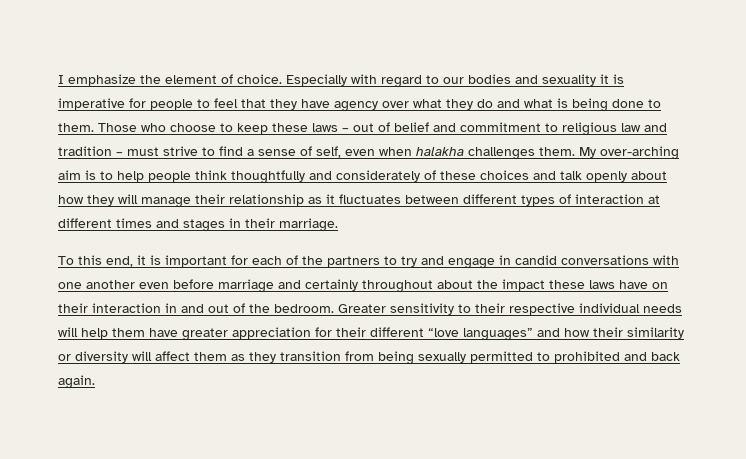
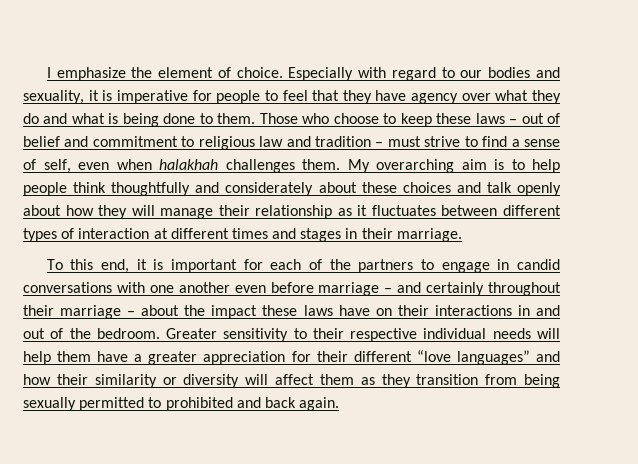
[542,74,596,86] sexuality -> [23,90,84,104] sexuality,
[416,147,464,156] halakha -> [159,159,218,170] halakhah
[600,146,679,160] over-arching -> [376,159,454,173] overarching
[424,170,436,180] of -> [318,182,357,193] about
[401,256,444,267] try and -> (435, 264) none
(274, 286) none -> [384,288,393,293] –
(433, 286) none -> [23,305,136,319] their marriage –
[92,303,161,313] interaction -> [434,305,512,316] interactions
(178, 332) none -> [134,354,143,362] a

